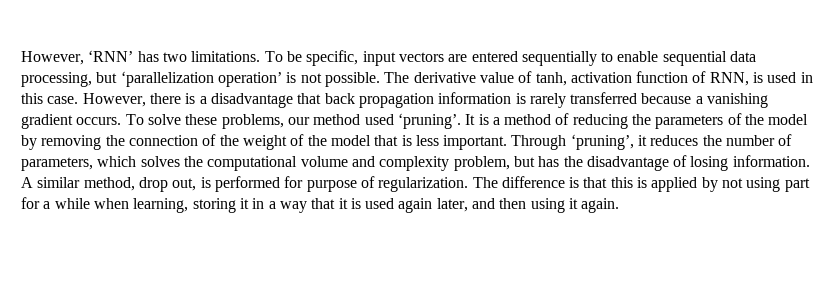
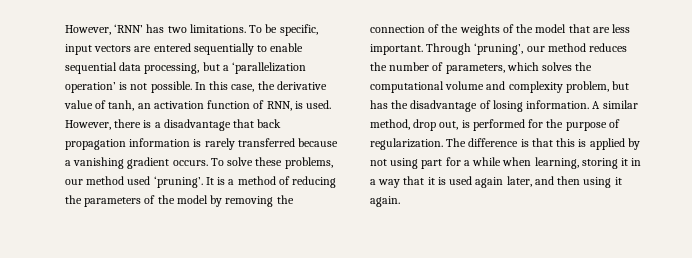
(118, 77) none -> [222,65,229,71] a
[384,72,410,83] The -> [194,81,275,92] In this case, the
(567, 79) none -> [137,103,151,109] an
[767,72,813,83] [21,93,79,104] used in this case. -> [306,100,332,109] used.
[242,135,287,150] weight -> [459,24,500,36] weights
[401,135,412,146] is -> [592,27,610,33] are
[638,135,648,146] it -> [526,43,586,52] our method
(304, 182) none -> [546,119,564,128] the

